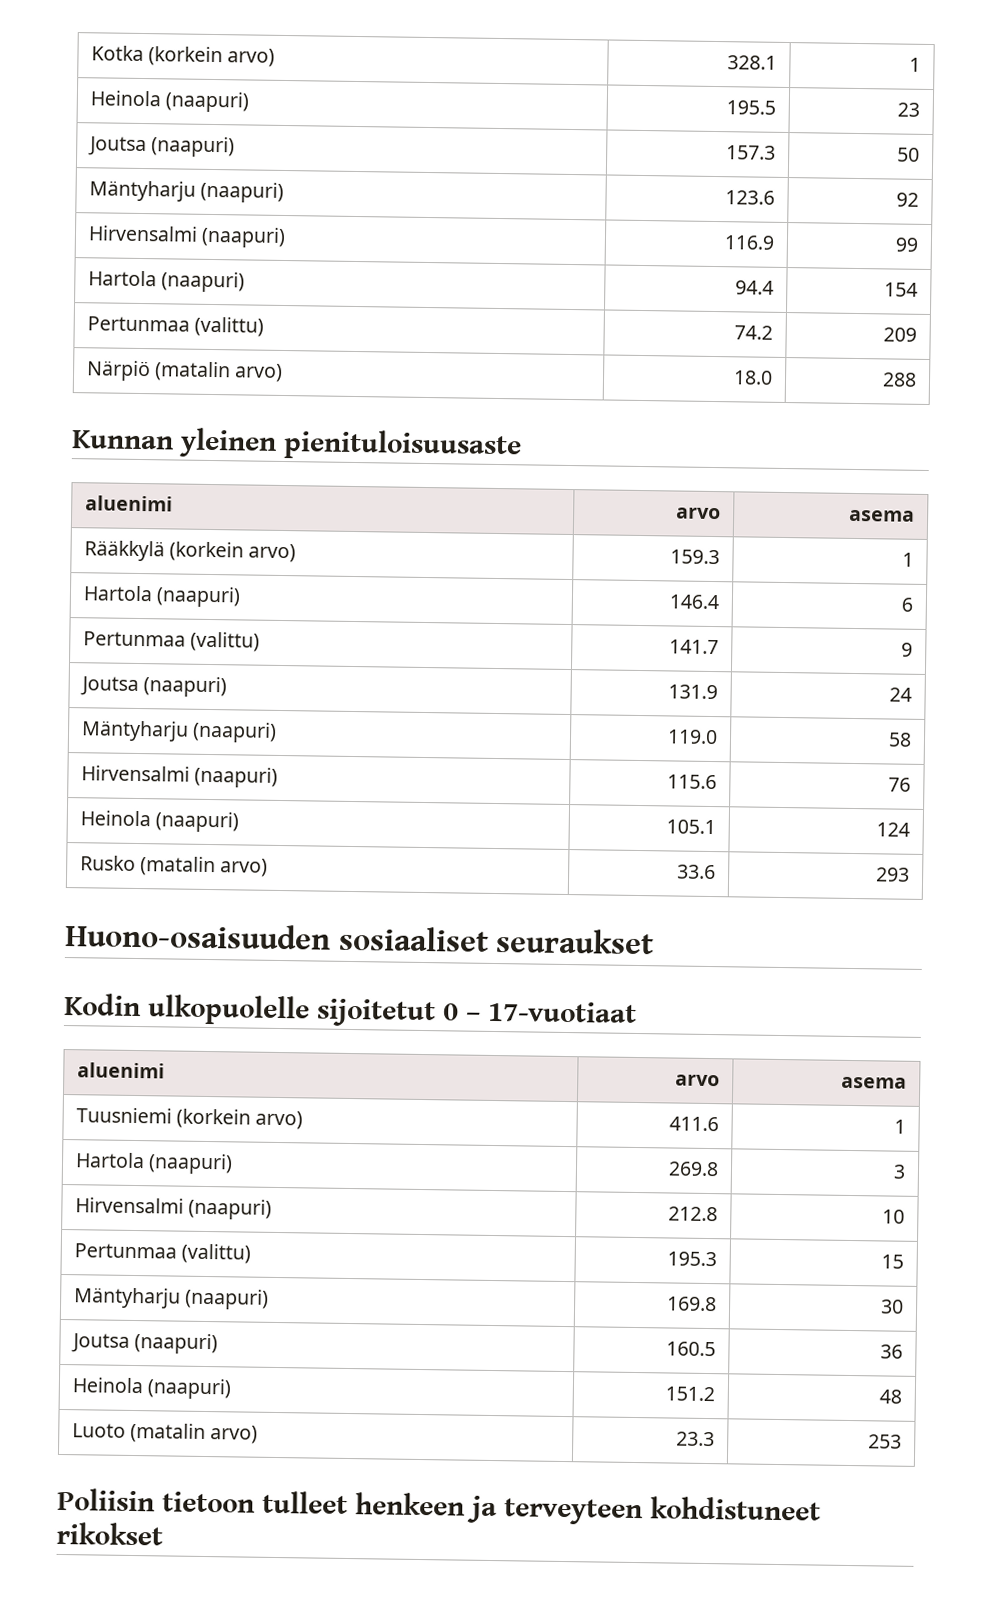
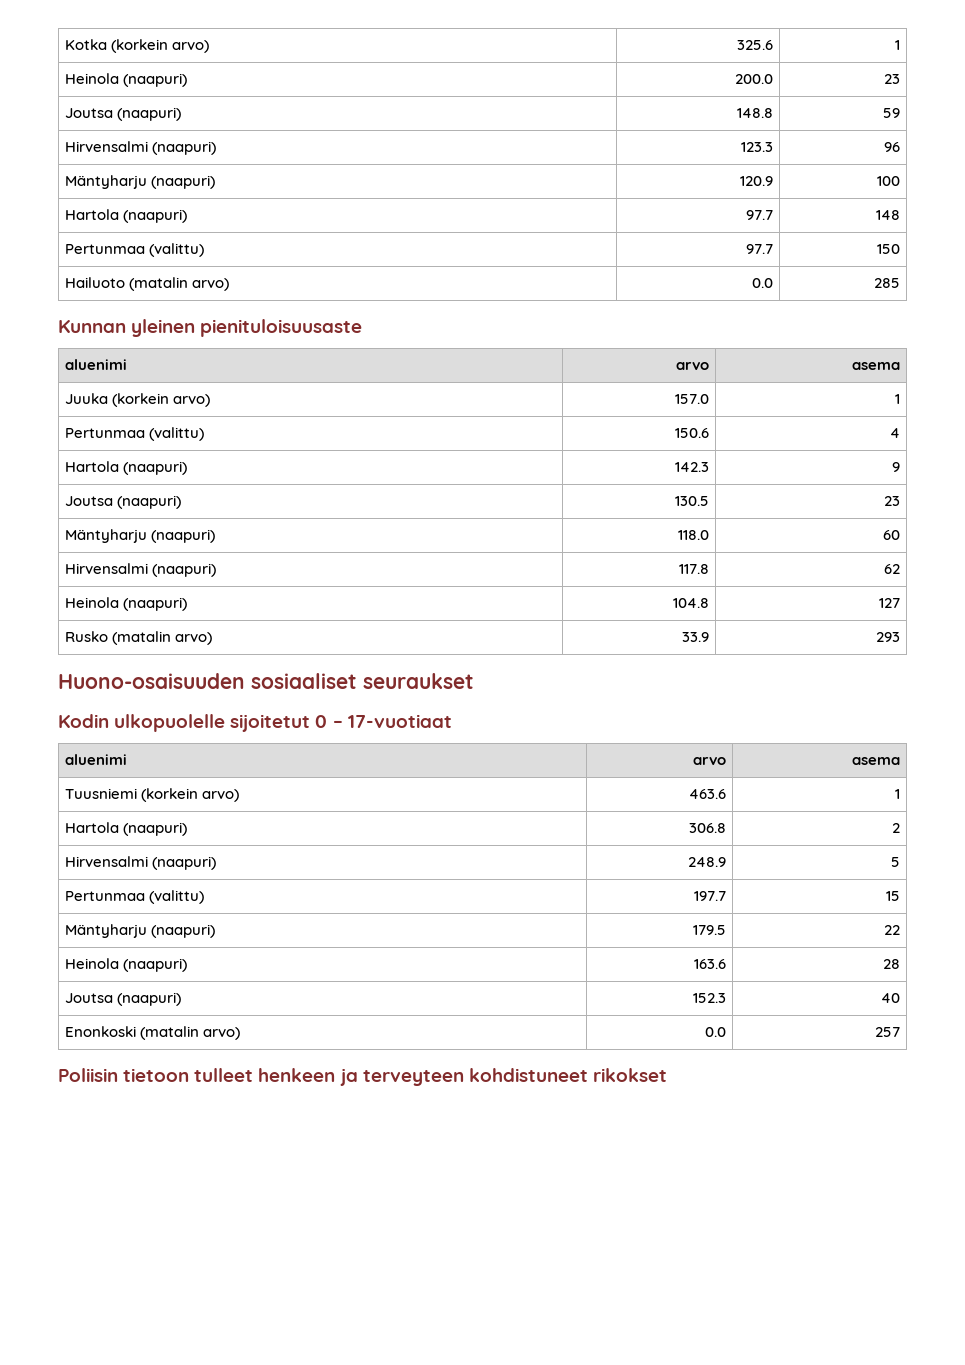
[727,55,778,70] 328.1 -> [736,40,773,50] 325.6
[726,100,777,115] 195.5 -> [734,74,773,84] 200.0
[726,145,777,160] [897,147,921,162] [88,180,285,203] [725,190,776,205] [896,192,920,207] [87,225,287,249] [724,235,776,250] [895,237,920,252] [87,270,246,293] [735,280,775,295] [884,282,919,297] [86,316,265,337] [734,325,774,340] [883,327,918,342] [85,360,284,382] [733,370,774,385] [882,372,918,387] 157.3 | 50 // Mäntyharju (naapuri) | 123.6 | 92 // Hirvensalmi (naapuri) | 116.9 | 99 // Hartola (naapuri) | 94.4 | 154 // Pertunmaa (valittu) | 74.2 | 209 // Närpiö (matalin arvo) | 18.0 | 288 -> [736,108,773,118] [882,108,900,118] [65,141,217,155] [740,142,773,152] [883,142,900,152] [65,175,216,189] [739,176,773,186] [876,176,900,186] [65,209,188,223] [745,210,773,220] [875,210,900,220] [65,243,205,257] [745,244,773,254] [876,244,900,254] [65,277,230,291] [751,278,773,288] [873,278,900,288] 148.8 | 59 // Hirvensalmi (naapuri) | 123.3 | 96 // Mäntyharju (naapuri) | 120.9 | 100 // Hartola (naapuri) | 97.7 | 148 // Pertunmaa (valittu) | 97.7 | 150 // Hailuoto (matalin arvo) | 0.0 | 285
[83,540,297,563] [670,549,721,565] [902,552,915,567] [82,585,242,608] [669,594,721,610] [901,597,914,612] [82,631,261,652] [669,639,720,655] Rääkkylä (korkein arvo) | 159.3 | 1 // Hartola (naapuri) | 146.4 | 6 // Pertunmaa (valittu) | 141.7 -> [65,393,211,407] [674,394,709,404] [894,394,900,404] [65,427,205,441] [674,428,709,438] [889,428,900,438] [65,461,188,475] [674,462,709,472] Juuka (korkein arvo) | 157.0 | 1 // Pertunmaa (valittu) | 150.6 | 4 // Hartola (naapuri) | 142.3
[668,684,719,700] [889,687,913,702] [80,720,278,743] [667,729,719,745] [888,732,913,747] [80,765,279,788] [667,774,718,790] [888,777,912,792] [79,810,240,833] [666,819,717,835] [876,822,911,837] 131.9 | 24 // Mäntyharju (naapuri) | 119.0 | 58 // Hirvensalmi (naapuri) | 115.6 | 76 // Heinola (naapuri) | 105.1 | 124 -> [674,496,709,506] [883,496,900,506] [65,529,216,543] [677,530,709,540] [882,530,900,540] [65,563,217,577] [678,564,709,574] [883,564,900,574] [65,597,188,611] [672,598,709,608] [878,598,900,608] 130.5 | 23 // Mäntyharju (naapuri) | 118.0 | 60 // Hirvensalmi (naapuri) | 117.8 | 62 // Heinola (naapuri) | 104.8 | 127
[677,864,717,880] 33.6 -> [681,632,709,642] 33.9
[669,1116,720,1132] [894,1119,907,1134] [74,1152,234,1175] [668,1161,720,1177] [893,1164,907,1179] [74,1197,273,1220] [668,1206,719,1222] [882,1209,906,1224] [73,1243,252,1264] [667,1251,718,1267] 411.6 | 1 // Hartola (naapuri) | 269.8 | 3 // Hirvensalmi (naapuri) | 212.8 | 10 // Pertunmaa (valittu) | 195.3 -> [688,789,726,799] [894,789,900,799] [65,822,188,836] [688,823,726,833] [891,823,900,833] [65,856,217,870] [687,857,726,867] [890,857,900,867] [65,890,205,904] [693,891,726,901] 463.6 | 1 // Hartola (naapuri) | 306.8 | 2 // Hirvensalmi (naapuri) | 248.9 | 5 // Pertunmaa (valittu) | 197.7
[667,1296,718,1312] [880,1299,905,1314] [70,1333,219,1355] [666,1341,717,1357] [880,1344,904,1359] [71,1377,233,1400] [665,1386,716,1402] [879,1389,903,1404] [71,1422,259,1444] [676,1431,716,1447] [868,1434,903,1449] 169.8 | 30 // Joutsa (naapuri) | 160.5 | 36 // Heinola (naapuri) | 151.2 | 48 // Luoto (matalin arvo) | 23.3 | 253 -> [692,925,726,935] [883,925,900,935] [65,958,188,972] [693,959,726,969] [882,959,900,969] [65,992,182,1006] [692,993,726,1003] [880,993,900,1003] [65,1026,241,1040] [704,1027,726,1037] [874,1027,900,1037] 179.5 | 22 // Heinola (naapuri) | 163.6 | 28 // Joutsa (naapuri) | 152.3 | 40 // Enonkoski (matalin arvo) | 0.0 | 257

